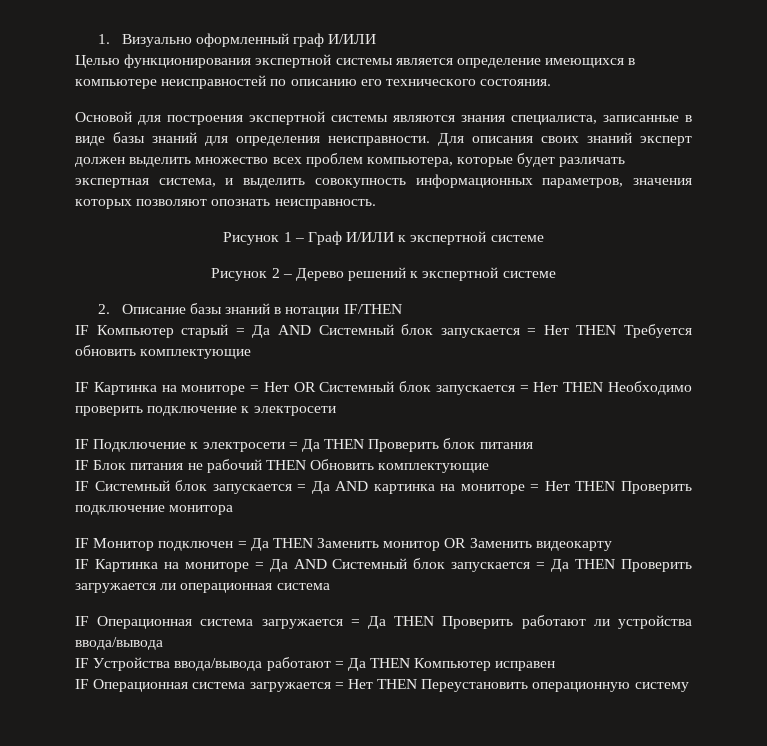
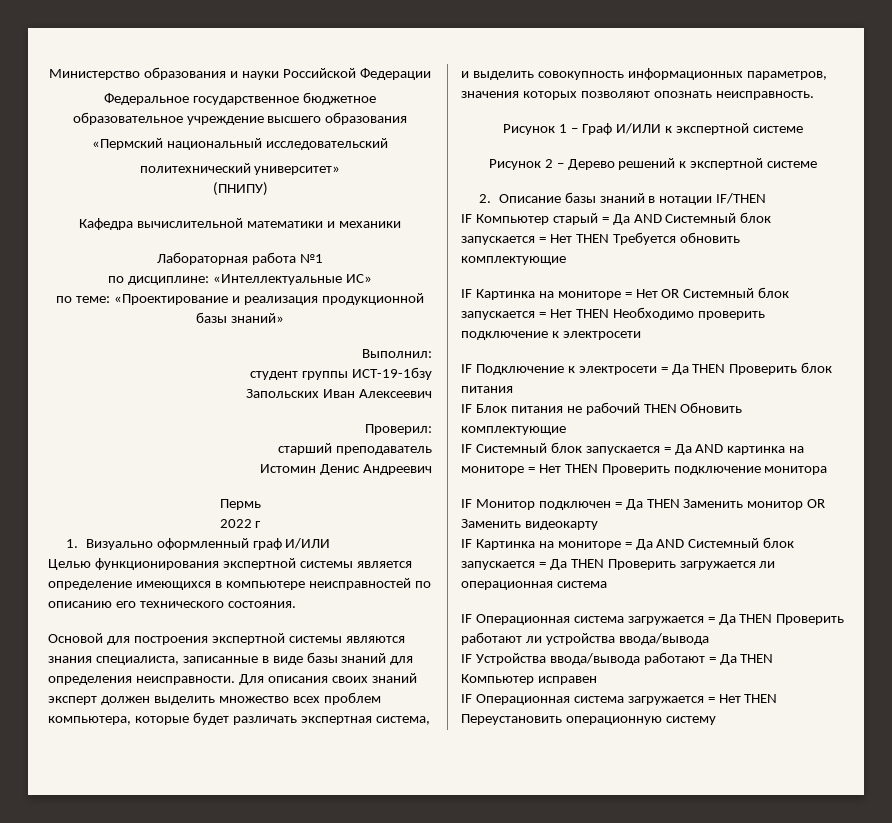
(98, 39) none -> [49,67,431,80] [104,92,376,105] [72,112,408,125] [92,138,388,150] [139,163,341,175] [212,182,268,196] [79,218,401,230] [157,252,323,265] [108,274,372,285] [56,293,424,305] [196,312,284,323] [362,349,432,358] [250,367,432,380] [246,389,432,398] [365,424,432,435] [278,443,432,455] [260,464,432,475] [219,499,261,510] [219,519,262,528] Министерство образования и науки Российской Федерации // Федеральное государственное бюджетное образовательное учреждение высшего образования // «Пермский национальный исследовательский // политехнический университет» // (ПНИПУ) // Кафедра вычислительной математики и механики // Лабораторная работа №1 // по дисциплине: «Интеллектуальные ИС» // по теме: «Проектирование и реализация продукционной базы знаний» // Выполнил: // студент группы ИСТ-19-1бзу // Запольских Иван Алексеевич // Проверил: // старший преподаватель // Истомин Денис Андреевич // Пермь // 2022 г //

